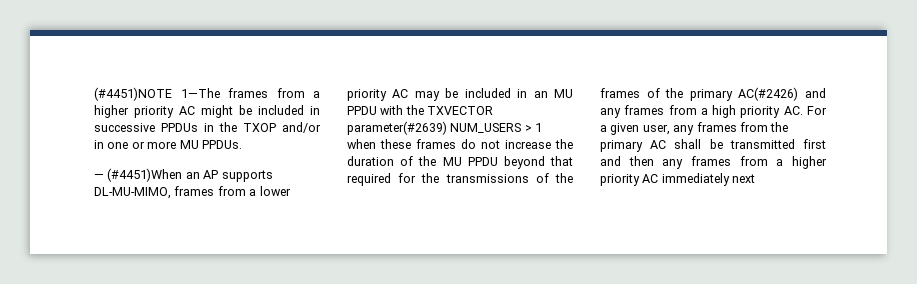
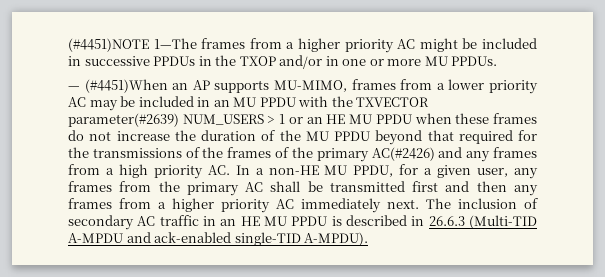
[94,187,171,199] DL-MU-MIMO, -> [274,80,347,92] MU-MIMO,
(543, 127) none -> [288,114,412,124] or an HE MU PPDU
[807,106,827,115] For -> [235,164,419,177] In a non-HE MU PPDU, for
[732,174,756,183] next -> [387,198,538,209] [68,215,537,230] [68,232,369,246] next. The inclusion of secondary AC traffic in an HE MU PPDU is described in 26.6.3 (Multi-TID A-MPDU and ack-enabled single-TID A-MPDU).

